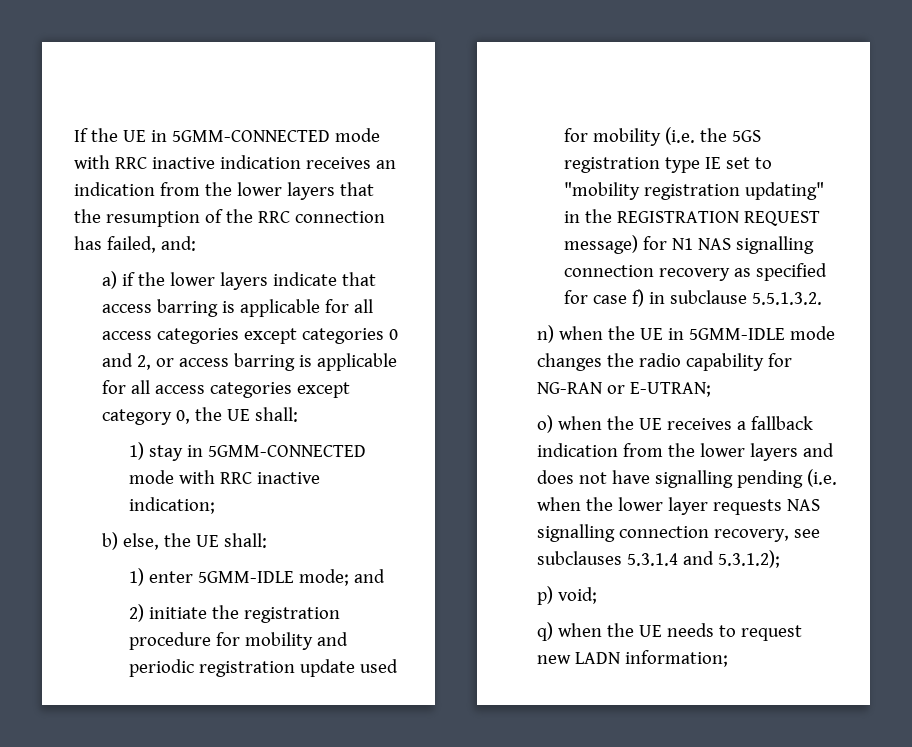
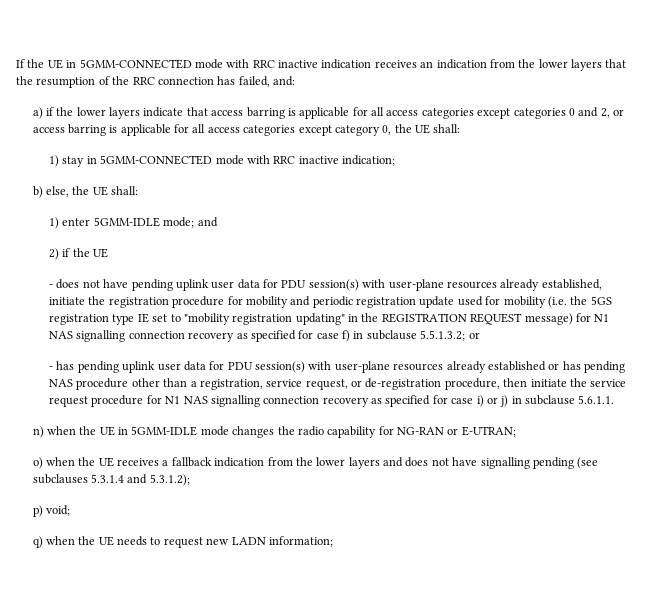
(145, 613) none -> [62,248,109,258] [49,279,602,291] if the UE // - does not have pending uplink user data for PDU session(s) with user-plane resources already established,
[752,292,823,305] 5.5.1.3.2. -> [420,330,480,341] [49,361,626,373] [49,378,627,390] [49,395,615,407] 5.5.1.3.2; or // - has pending uplink user data for PDU session(s) with user-plane resources already established or has pending NAS procedure other than a registration, service request, or de-registration procedure, then initiate the service request procedure for N1 NAS signalling connection recovery as specified for case i) or j) in subclause 5.6.1.1.
[806,469,837,487] [536,497,820,515] [536,524,820,542] (i.e. when the lower layer requests NAS signalling connection recovery, see -> [577,457,599,469] (see

